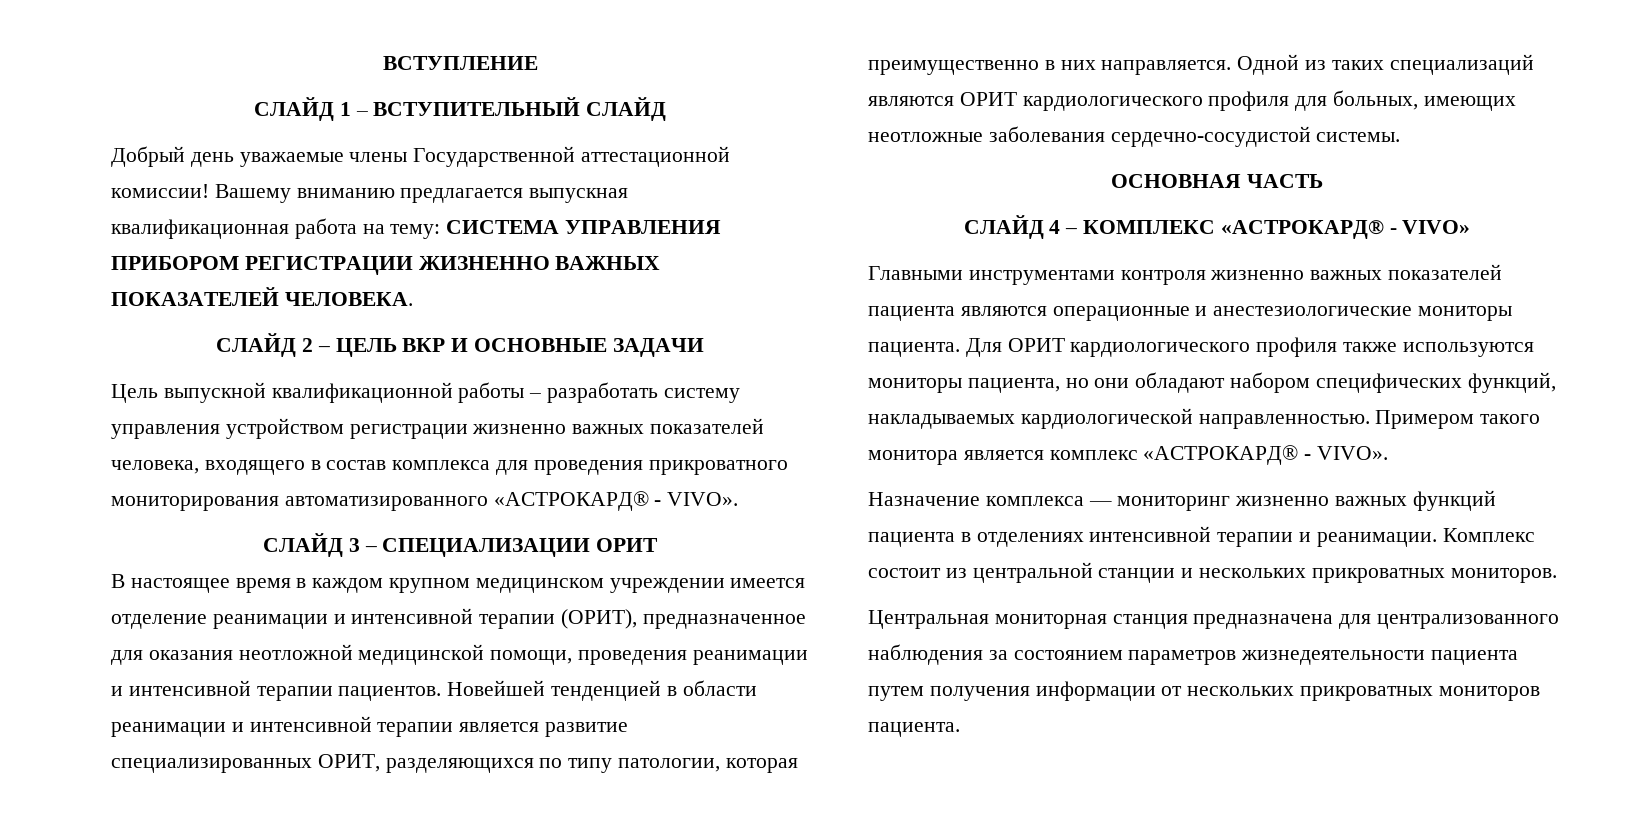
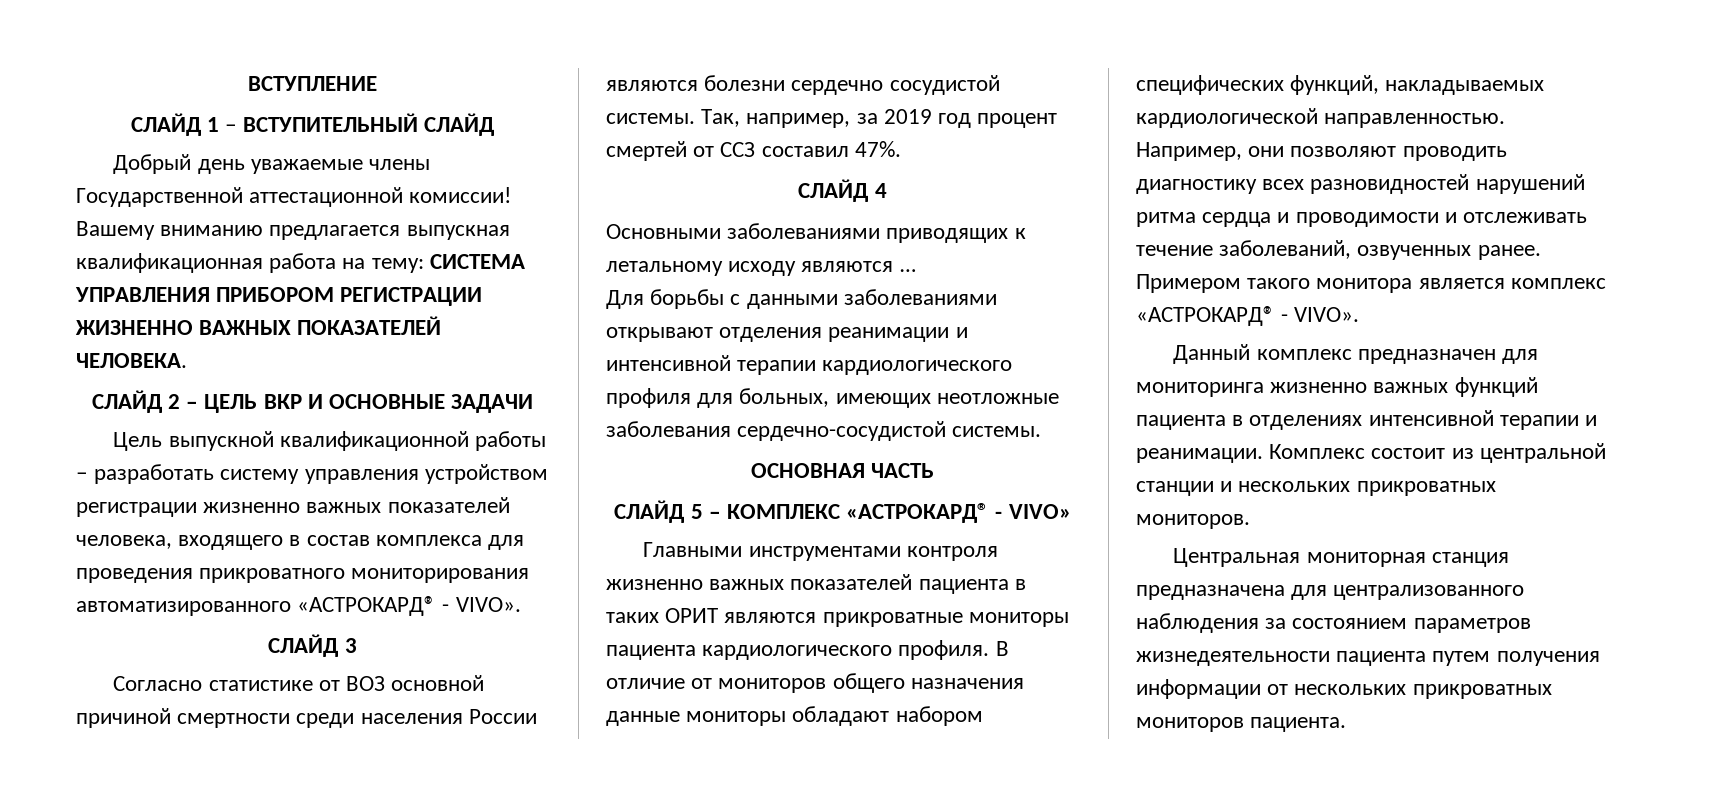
[364,538,659,557] [111,574,806,593] [111,608,806,629] [111,644,808,665] [111,680,757,701] [111,716,629,737] [111,754,798,773] [868,54,1534,75] [868,92,1017,106] ‒ СПЕЦИАЛИЗАЦИИ ОРИТ // В настоящее время в каждом крупном медицинском учреждении имеется отделение реанимации и интенсивной терапии (ОРИТ), предназначенное для оказания неотложной медицинской помощи, проведения реанимации и интенсивной терапии пациентов. Новейшей тенденцией в области реанимации и интенсивной терапии является развитие специализированных ОРИТ, разделяющихся по типу патологии, которая преимущественно в них направляется. Одной из таких специализаций являются ОРИТ -> [113,675,485,691] [76,708,537,728] [606,75,1000,95] [606,109,1058,128] [606,141,901,161] [798,179,887,202] [606,223,1026,243] [606,261,916,276] [606,289,997,309] [606,327,968,342] [606,355,817,375] // Согласно статистике от ВОЗ основной причиной смертности среди населения России являются болезни сердечно сосудистой системы. Так, например, за 2019 год процент смертей от ССЗ составил 47%. // СЛАЙД 4 // Основными заболеваниями приводящих к летальному исходу являются … // Для борьбы с данными заболеваниями открывают отделения реанимации и интенсивной терапии
[1049,220,1061,234] 4 -> [690,504,703,519] 5
[960,306,1513,321] [868,337,1534,357] [868,378,1130,393] являются операционные и анестезиологические мониторы пациента. Для ОРИТ кардиологического профиля также используются мониторы пациента, но они -> [1014,579,1026,590] [606,608,1069,627] [606,640,1009,660] [606,673,1024,693] [606,711,787,726] в таких ОРИТ являются прикроватные мониторы пациента кардиологического профиля. В отличие от мониторов общего назначения данные мониторы
(1370, 421) none -> [1136,142,1507,161] [1136,174,1585,194] [1136,212,1588,227] [1136,240,1541,260] Например, они позволяют проводить диагностику всех разновидностей нарушений ритма сердца и проводимости и отслеживать течение заболеваний, озвученных ранее.
[868,492,1231,511] Назначение комплекса — мониторинг -> [1173,344,1539,364] [1136,382,1264,397] Данный комплекс предназначен для мониторинга

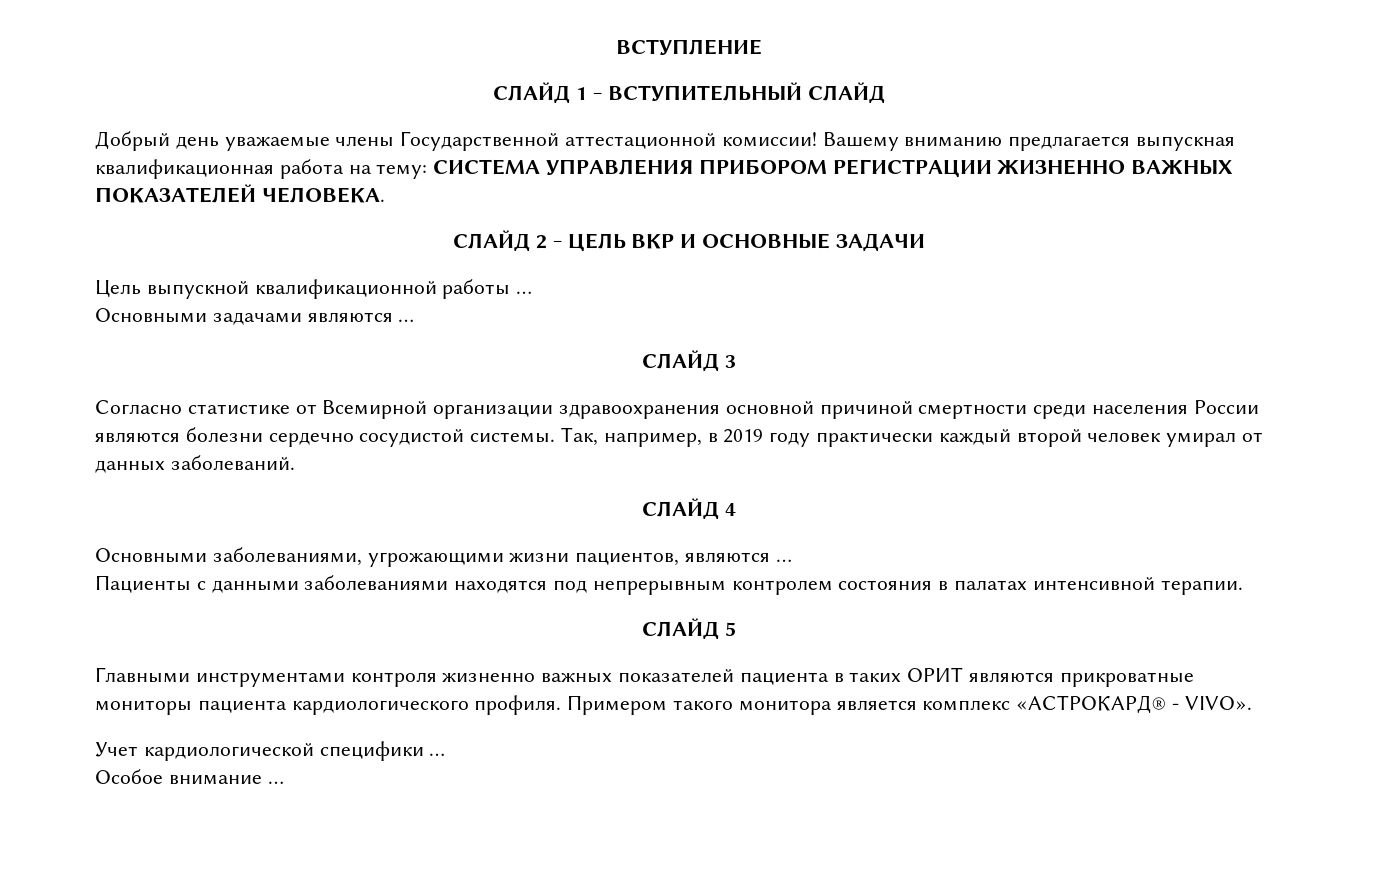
[76,464,548,484] [76,497,510,517] [76,535,525,550] [76,568,530,583] [76,596,521,616] ‒ разработать систему управления устройством регистрации жизненно важных показателей человека, входящего в состав комплекса для проведения прикроватного мониторирования автоматизированного «АСТРОКАРД® - VIVO». -> [516,291,533,294] [95,308,415,325] … // Основными задачами являются …
[346,676,386,691] ВОЗ -> [322,400,721,419] Всемирной организации здравоохранения
[856,109,1058,128] [606,141,901,161] [798,179,887,202] [606,223,1026,243] [606,261,916,276] [606,289,725,309] за 2019 год процент смертей от ССЗ составил 47%. // СЛАЙД 4 // Основными заболеваниями приводящих к летальному исходу являются … // Для борьбы -> [707,429,1264,447] [95,455,295,473] [642,498,736,519] [95,547,792,567] [95,575,191,593] в 2019 году практически каждый второй человек умирал от данных заболеваний. // СЛАЙД 4 // Основными заболеваниями, угрожающими жизни пациентов, являются … // Пациенты
[606,327,968,342] [606,355,1013,375] [606,388,1059,408] [606,421,1042,441] [750,463,935,478] [614,500,1071,523] открывают отделения реанимации и интенсивной терапии кардиологического профиля для больных, имеющих неотложные заболевания сердечно-сосудистой системы. // ОСНОВНАЯ ЧАСТЬ // СЛАЙД 5 ‒ КОМПЛЕКС «АСТРОКАРД® - VIVO» -> [454,577,1243,595] [642,618,736,639] находятся под непрерывным контролем состояния в палатах интенсивной терапии. // СЛАЙД 5
[995,641,1009,656] [606,673,1024,693] [606,706,983,726] [1136,75,1545,95] [1136,108,1506,128] [1136,142,1507,161] [1136,174,1585,194] [1136,212,1588,227] [1136,240,1541,260] В отличие от мониторов общего назначения данные мониторы обладают набором специфических функций, накладываемых кардиологической направленностью. Например, они позволяют проводить диагностику всех разновидностей нарушений ритма сердца и проводимости и отслеживать течение заболеваний, озвученных ранее. -> (562, 705) none
[1173,344,1539,364] [1136,377,1538,397] [1136,410,1598,430] [1136,443,1606,463] [1136,481,1496,496] [1136,514,1250,529] [1173,548,1509,567] [1136,585,1525,600] [1136,613,1531,633] [1136,651,1600,666] [1136,679,1552,699] [1136,717,1347,732] Данный комплекс предназначен для мониторинга жизненно важных функций пациента в отделениях интенсивной терапии и реанимации. Комплекс состоит из центральной станции и нескольких прикроватных мониторов. // Центральная мониторная станция предназначена для централизованного наблюдения за состоянием параметров жизнедеятельности пациента путем получения информации от нескольких прикроватных мониторов пациента. -> [95,741,446,761] [95,769,284,785] Учет кардиологической специфики … // Особое внимание …

